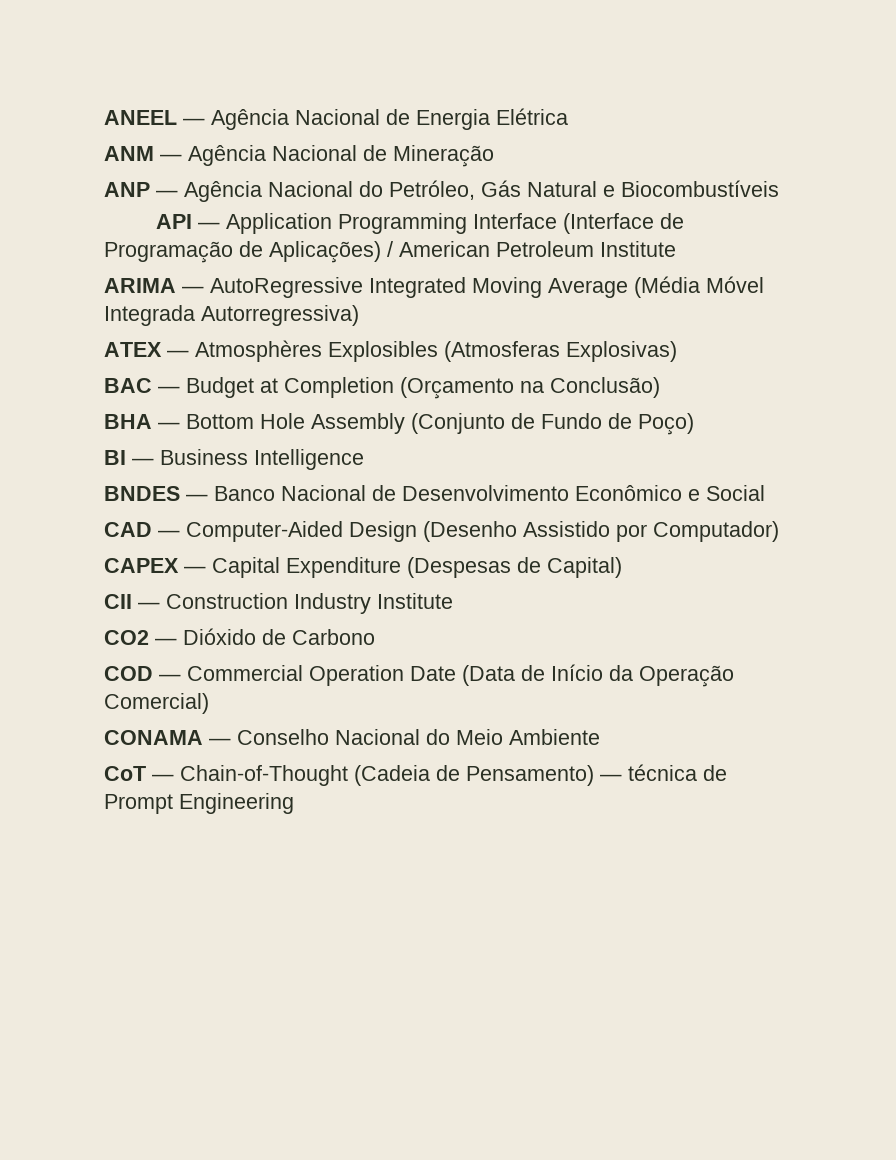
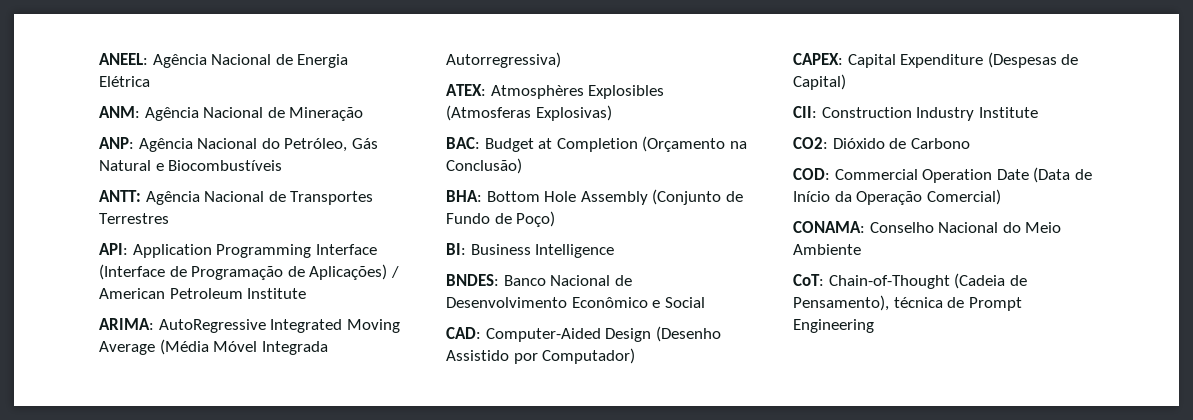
[104,110,205,125] ANEEL — -> [99,53,148,65] ANEEL:
[104,146,182,161] ANM — -> [99,106,140,118] ANM:
[104,182,178,197] ANP — -> [99,137,134,149] ANP:
[155,214,220,229] API — -> [99,190,374,205] [99,213,169,224] [99,243,128,255] ANTT: Agência Nacional de Transportes Terrestres // API:
[104,278,204,293] ARIMA — -> [99,318,154,330] ARIMA:
[104,342,189,357] ATEX — -> [446,84,486,96] ATEX:
[104,378,180,393] BAC — -> [446,137,480,149] BAC:
[104,414,180,429] BHA — -> [446,190,482,202] BHA:
[104,450,154,465] BI — -> [446,243,466,255] BI:
[104,486,208,501] BNDES — -> [446,274,499,286] BNDES:
[104,522,180,537] CAD — -> [446,327,481,339] CAD:
[104,558,206,573] CAPEX — -> [793,53,843,65] CAPEX:
[104,594,160,609] CII — -> [793,106,817,118] CII:
[104,630,177,645] CO2 — -> [793,137,828,149] CO2:
[104,666,181,681] COD — -> [793,168,830,180] COD:
[104,730,231,745] CONAMA — -> [793,221,865,233] CONAMA:
[104,766,174,781] CoT — -> [793,274,824,286] CoT:
[466,765,622,786] Pensamento) — -> [793,295,889,311] Pensamento),

